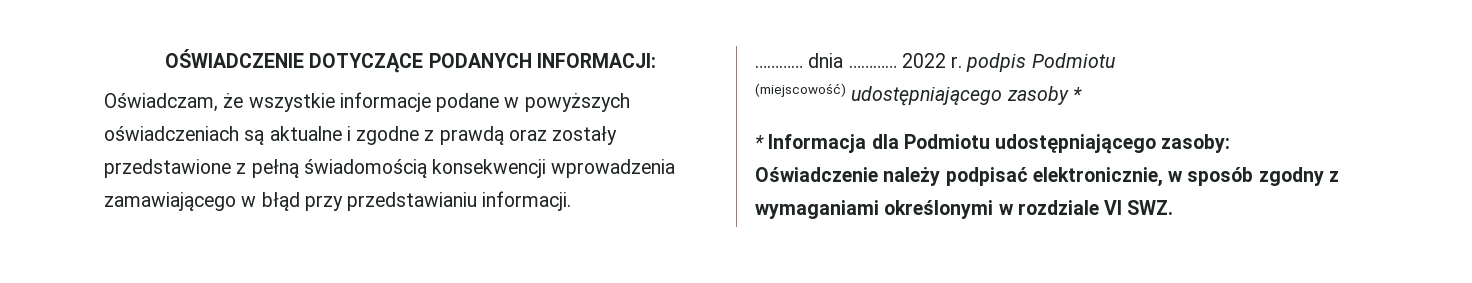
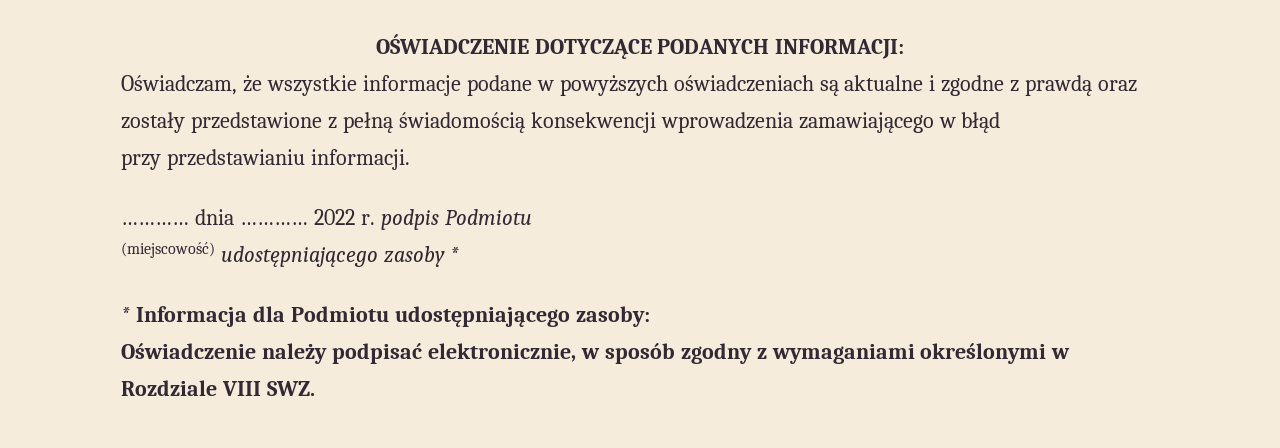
(300, 201) none -> (1001, 122) //
[1017,200,1123,215] rozdziale VI -> [121,380,261,396] Rozdziale VIII

